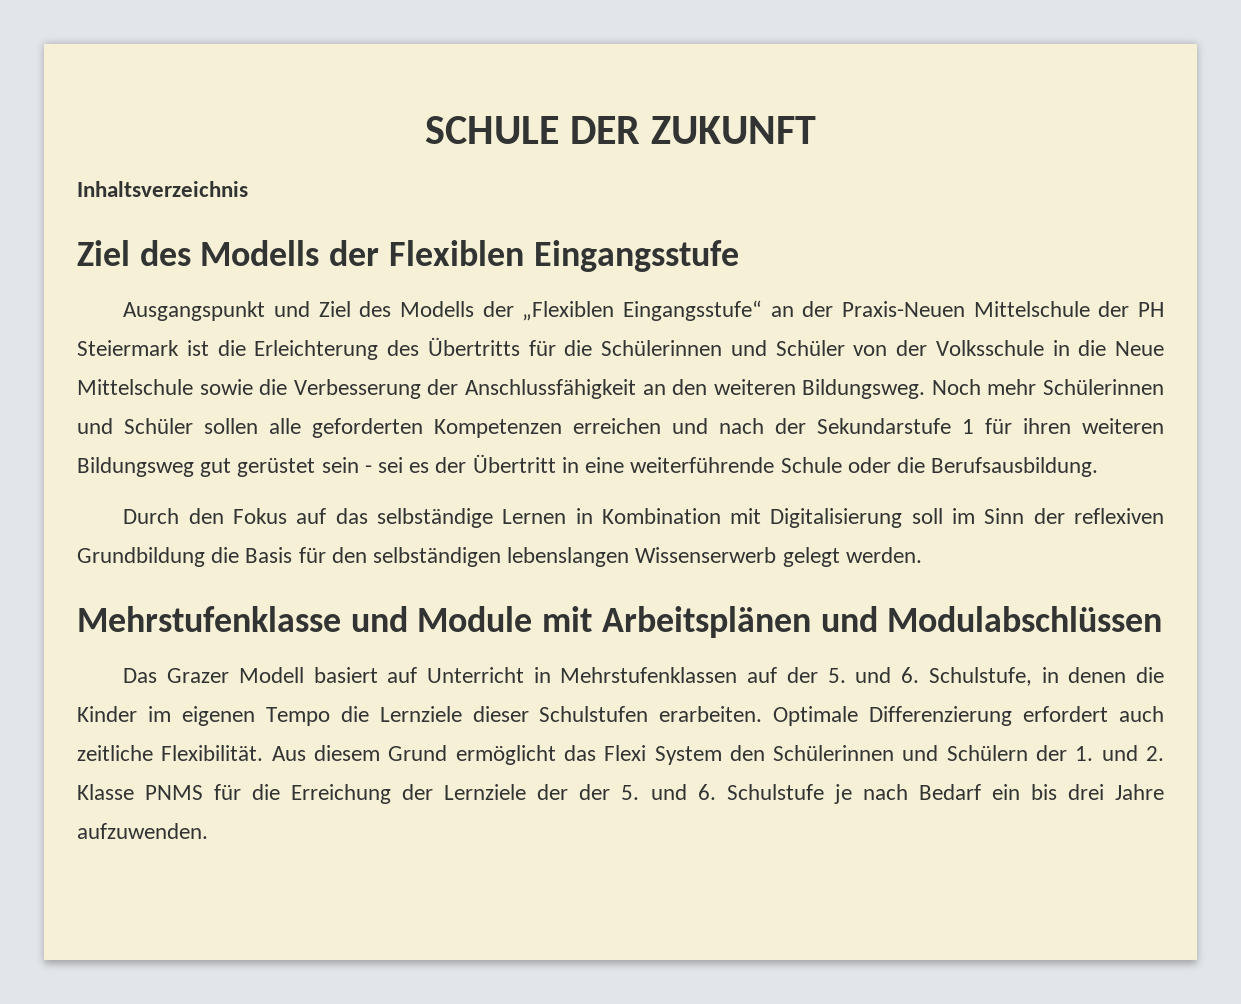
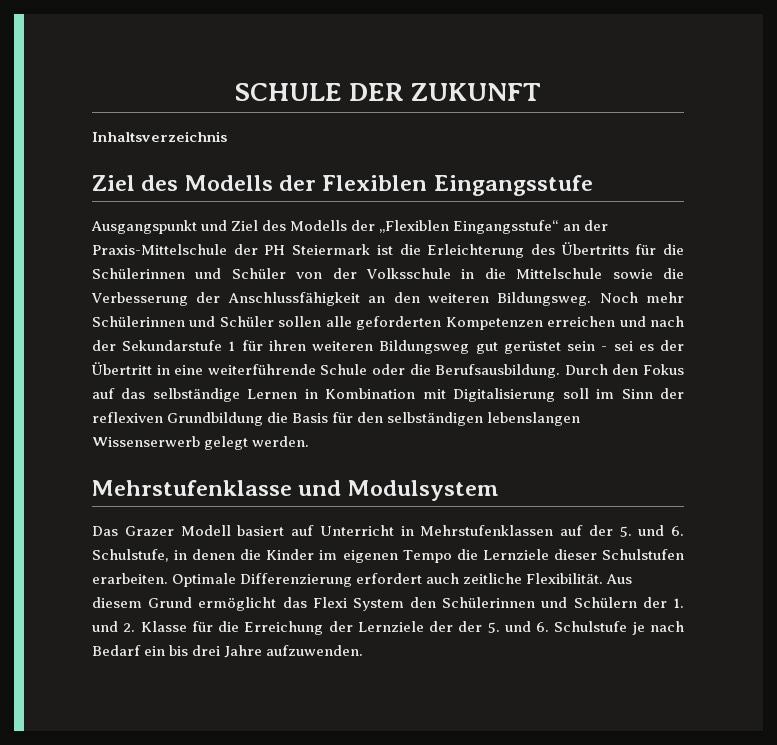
[841,301,1090,317] Praxis-Neuen Mittelschule -> [92,244,227,255] Praxis-Mittelschule
[1115,341,1164,356] Neue -> (506, 273) none
(1099, 467) // -> (561, 371) none
[417,606,1163,638] Module mit Arbeitsplänen und Modulabschlüssen -> [347,480,499,501] Modulsystem
[145,785,204,800] PNMS -> (187, 626) none

